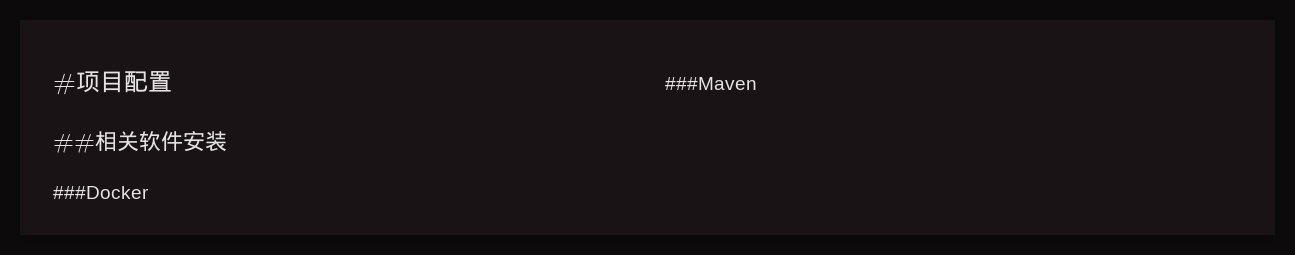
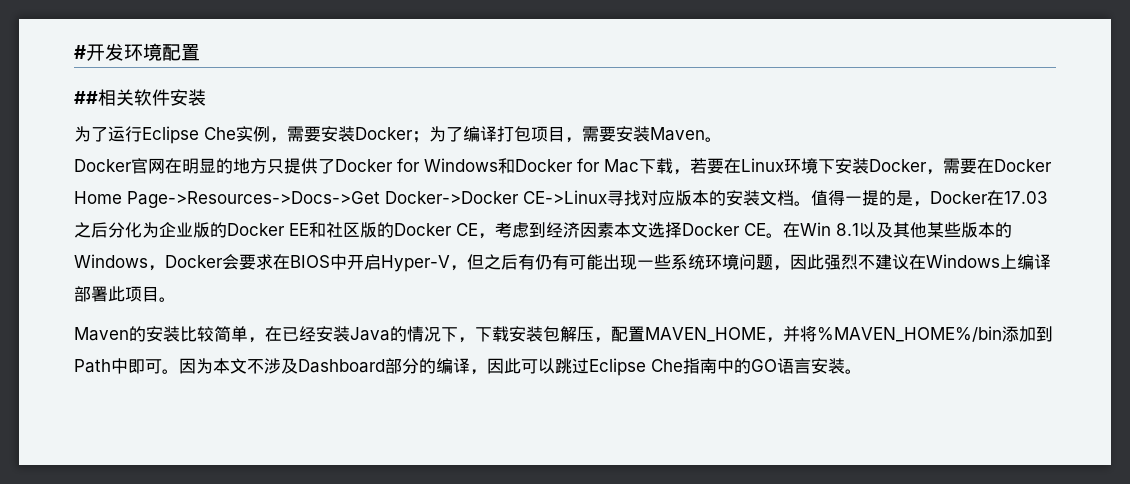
[76,71,124,93] 项目 -> [86,43,162,61] 开发环境
[53,186,149,199] [665,77,757,90] ###Docker // ###Maven -> [74,126,722,144] [74,158,1052,175] [74,190,1048,208] [74,222,1012,239] [74,254,1051,272] [74,286,176,302] [74,326,1053,343] [74,358,862,376] 为了运行Eclipse Che实例，需要安装Docker；为了编译打包项目，需要安装Maven。 // Docker官网在明显的地方只提供了Docker for Windows和Docker for Mac下载，若要在Linux环境下安装Docker，需要在Docker Home Page->Resources->Docs->Get Docker->Docker CE->Linux寻找对应版本的安装文档。值得一提的是，Docker在17.03之后分化为企业版的Docker EE和社区版的Docker CE，考虑到经济因素本文选择Docker CE。在Win 8.1以及其他某些版本的Windows，Docker会要求在BIOS中开启Hyper-V，但之后有仍有可能出现一些系统环境问题，因此强烈不建议在Windows上编译部署此项目。 // Maven的安装比较简单，在已经安装Java的情况下，下载安装包解压，配置MAVEN_HOME，并将%MAVEN_HOME%/bin添加到Path中即可。因为本文不涉及Dashboard部分的编译，因此可以跳过Eclipse Che指南中的GO语言安装。

